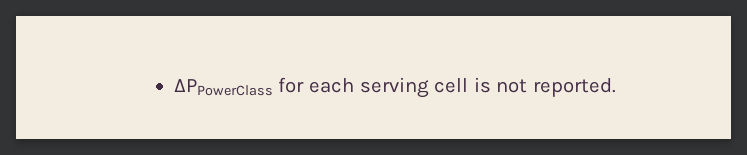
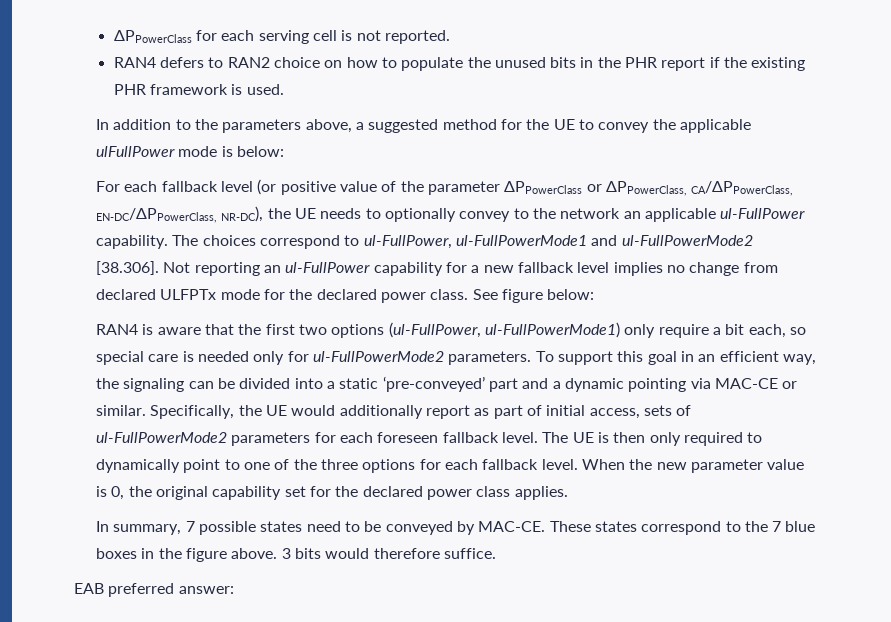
(616, 87) none -> [113,57,806,71] [113,84,284,95] [96,119,751,133] [96,146,284,157] [96,179,794,196] [96,206,806,223] [96,235,753,249] [96,261,778,276] [96,289,595,303] [96,322,806,338] [96,351,816,365] [96,376,798,392] [96,405,692,419] [96,432,763,446] [96,459,805,473] [96,486,568,500] [96,521,816,535] [96,548,496,562] [74,583,234,597] // RAN4 defers to RAN2 choice on how to populate the unused bits in the PHR report if the existing PHR framework is used. // In addition to the parameters above, a suggested method for the UE to convey the applicable ulFullPower mode is below: // For each fallback level (or positive value of the parameter ΔPPowerClass or ΔPPowerClass, CA/ΔPPowerClass, EN-DC/ΔPPowerClass, NR-DC), the UE needs to optionally convey to the network an applicable ul-FullPower capability. The choices correspond to ul-FullPower, ul-FullPowerMode1 and ul-FullPowerMode2 [38.306]. Not reporting an ul-FullPower capability for a new fallback level implies no change from declared ULFPTx mode for the declared power class. See figure below: // RAN4 is aware that the first two options (ul-FullPower, ul-FullPowerMode1) only require a bit each, so special care is needed only for ul-FullPowerMode2 parameters. To support this goal in an efficient way, the signaling can be divided into a static ‘pre-conveyed’ part and a dynamic pointing via MAC-CE or similar. Specifically, the UE would additionally report as part of initial access, sets of ul-FullPowerMode2 parameters for each foreseen fallback level. The UE is then only required to dynamically point to one of the three options for each fallback level. When the new parameter value is 0, the original capability set for the declared power class applies. // In summary, 7 possible states need to be conveyed by MAC-CE. These states correspond to the 7 blue boxes in the figure above. 3 bits would therefore suffice. // EAB preferred answer:

